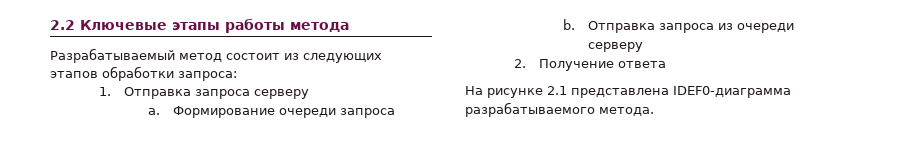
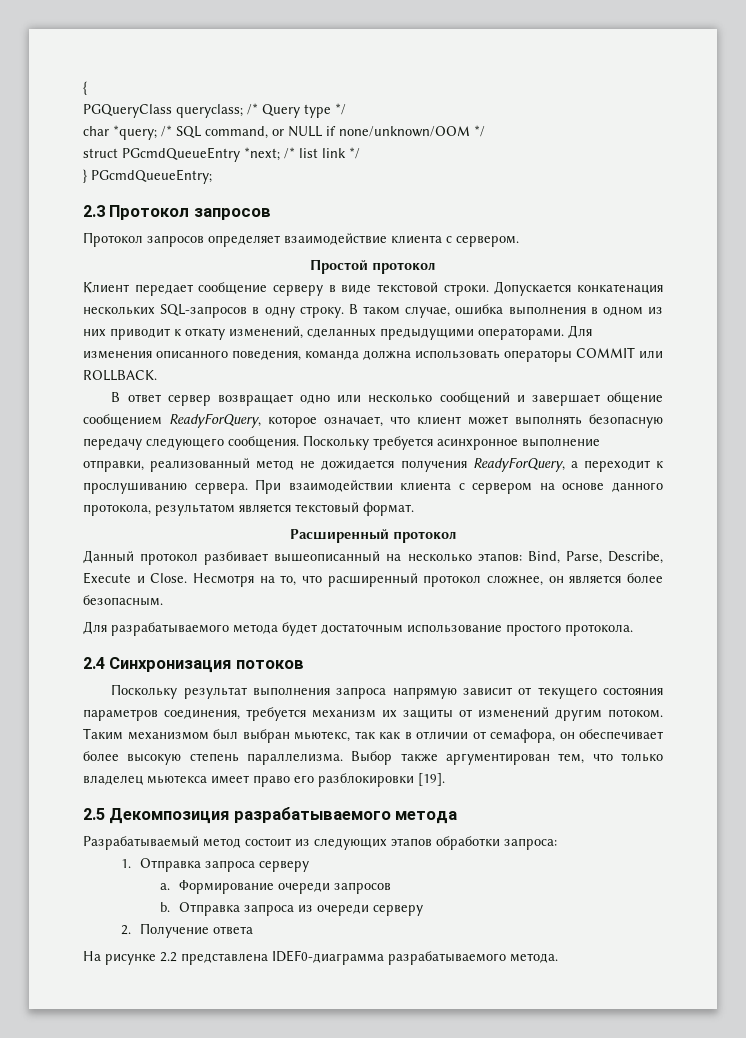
[50,18,285,33] 2.2 Ключевые этапы работы -> [83,81,87,95] [83,103,346,118] [83,125,485,140] [83,147,360,162] [83,169,212,184] [83,205,271,220] [83,232,519,247] [310,259,436,274] [83,281,663,296] [83,304,663,318] [83,325,592,340] [83,347,663,362] [83,370,157,381] [111,392,663,406] [83,413,663,428] [83,435,600,450] [83,457,663,472] [83,479,663,494] [83,502,414,516] [289,529,457,543] [83,550,663,565] [83,572,663,587] [83,595,163,606] [83,621,633,636] [83,657,304,673] [111,684,664,699] [83,707,663,721] [83,728,663,743] [83,751,663,765] [83,773,445,787] [83,807,391,824] { // PGQueryClass queryclass; /* Query type */ // char *query; /* SQL command, or NULL if none/unknown/OOM */ // struct PGcmdQueueEntry *next; /* list link */ // } PGcmdQueueEntry; // 2.3 Протокол запросов // Протокол запросов определяет взаимодействие клиента с сервером. // Простой протокол // Клиент передает сообщение серверу в виде текстовой строки. Допускается конкатенация нескольких SQL-запросов в одну строку. В таком случае, ошибка выполнения в одном из них приводит к откату изменений, сделанных предыдущими операторами. Для изменения описанного поведения, команда должна использовать операторы COMMIT или ROLLBACK. // В ответ сервер возвращает одно или несколько сообщений и завершает общение сообщением ReadyForQuery, которое означает, что клиент может выполнять безопасную передачу следующего сообщения. Поскольку требуется асинхронное выполнение отправки, реализованный метод не дожидается получения ReadyForQuery, а переходит к прослушиванию сервера. При взаимодействии клиента с сервером на основе данного протокола, результатом является текстовый формат. // Расширенный протокол // Данный протокол разбивает вышеописанный на несколько этапов: Bind, Parse, Describe, Execute и Close. Несмотря на то, что расширенный протокол сложнее, он является более безопасным. // Для разрабатываемого метода будет достаточным использование простого протокола. // 2.4 Синхронизация потоков // Поскольку результат выполнения запроса напрямую зависит от текущего состояния параметров соединения, требуется механизм их защиты от изменений другим потоком. Таким механизмом был выбран мьютекс, так как в отличии от семафора, он обеспечивает более высокую степень параллелизма. Выбор также аргументирован тем, что только владелец мьютекса имеет право его разблокировки [19]. // 2.5 Декомпозиция разрабатываемого
[339,108,395,118] запроса -> [333,882,391,894] запросов
[547,86,567,95] 2.1 -> [160,952,177,962] 2.2

